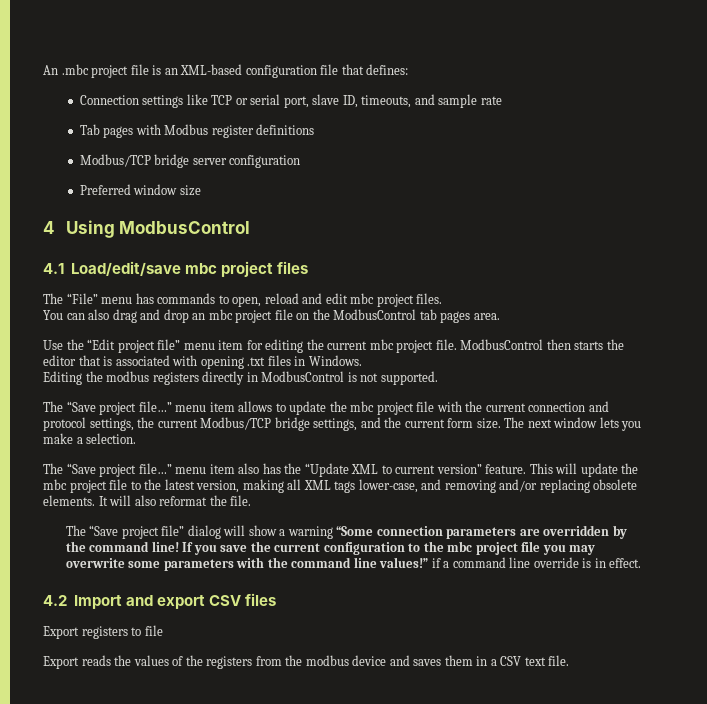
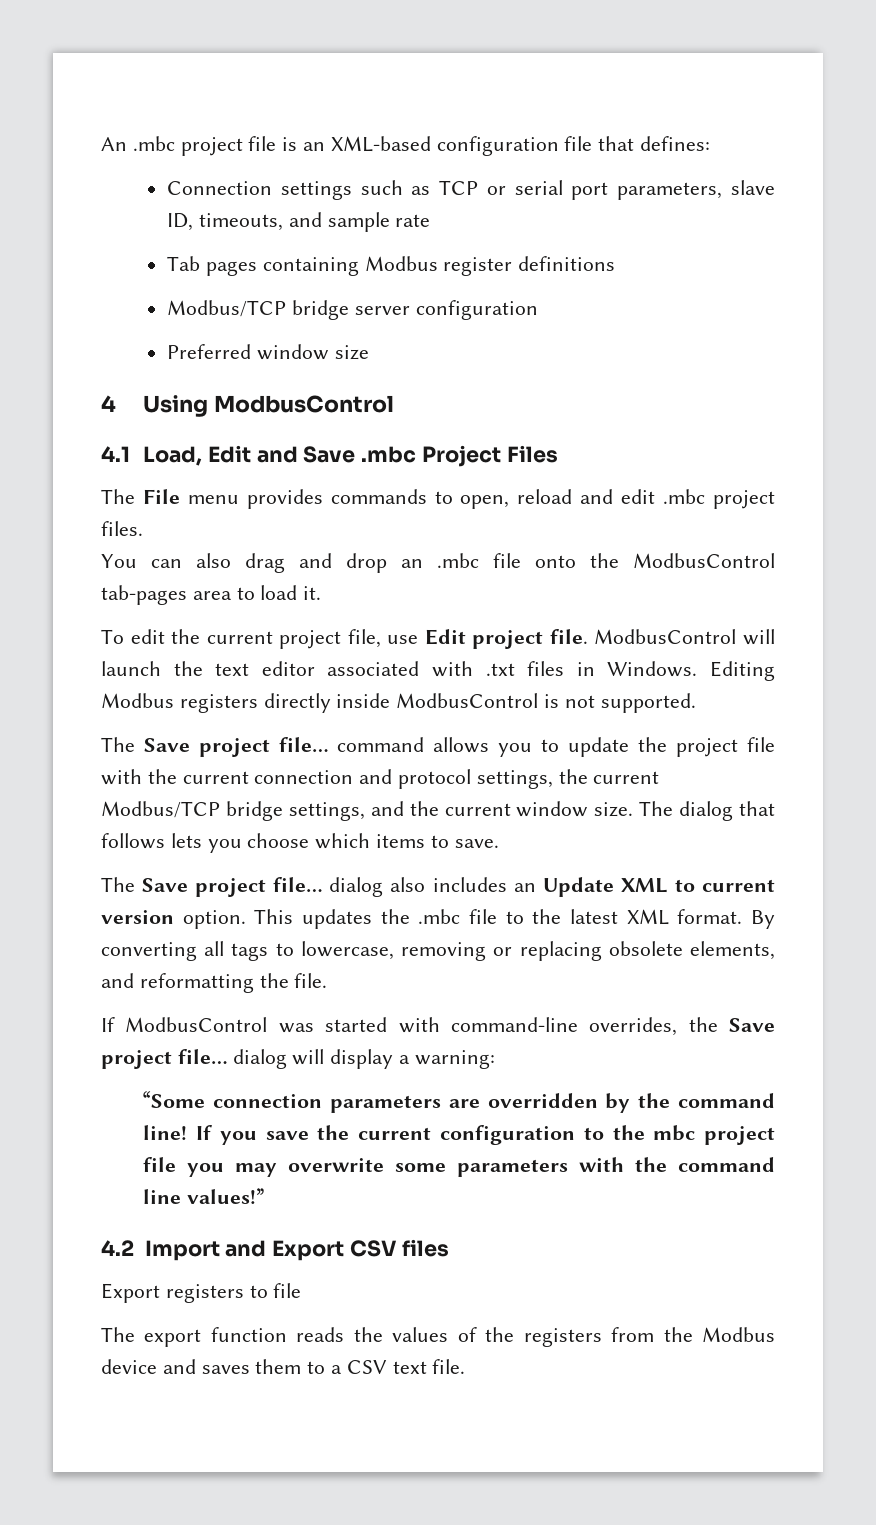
[186,94,208,105] like -> [360,180,431,195] such as
[283,96,309,108] port, -> [571,182,723,200] port parameters,
[135,124,161,135] with -> [262,257,359,276] containing
[70,261,308,277] [43,293,154,304] Load/edit/save mbc project files // The “File” menu has -> [143,445,558,467] [101,489,323,509] Load, Edit and Save .mbc Project Files // The File menu provides
[350,293,375,304] mbc -> [663,489,706,504] .mbc
[208,309,500,323] [43,339,624,353] [43,355,113,366] mbc project file on the ModbusControl tab pages area. // Use the “Edit project file” menu item for editing the current mbc project file. ModbusControl then starts the editor that is -> [437,553,775,568] [101,585,322,605] [101,629,775,649] [101,661,315,676] .mbc file onto the ModbusControl tab-pages area to load it. // To edit the current project file, use Edit project file. ModbusControl will launch the text editor
[200,356,244,369] opening -> (473, 669) none
[43,371,150,385] // Editing the modbus -> [710,661,776,681] [101,693,174,708] Editing Modbus
[246,372,258,382] in -> [336,693,391,708] inside
[66,401,273,415] “Save project file…” menu item allows -> [144,737,532,757] Save project file… command allows you
[350,401,375,412] mbc -> (667, 744) none
[447,418,474,428] form -> [516,801,589,817] window
[527,417,642,431] [43,433,137,444] [43,463,639,477] [43,479,638,493] [43,495,252,506] [65,525,333,539] next window lets you make a selection. // The “Save project file…” menu item also has the “Update XML to current version” feature. This will update the mbc project file to the latest version, making all XML tags lower-case, and removing and/or replacing obsolete elements. It will also reformat the file. // The “Save project file” dialog will show a warning -> [679,801,775,821] [101,833,499,853] [101,877,775,897] [101,909,775,929] [101,941,775,961] [101,973,328,993] [101,1017,775,1036] [101,1049,495,1069] dialog that follows lets you choose which items to save. // The Save project file… dialog also includes an Update XML to current version option. This updates the .mbc file to the latest XML format. By converting all tags to lowercase, removing or replacing obsolete elements, and reformatting the file. // If ModbusControl was started with command-line overrides, the Save project file… dialog will display a warning: //
[431,557,642,568] if a command line override is in effect. -> (265, 1196) none
[156,595,205,609] export -> [272,1240,345,1261] Export
[43,656,79,669] Export -> [101,1327,287,1347] The export function
[305,655,349,666] modbus -> [702,1327,775,1342] Modbus
[476,656,488,666] in -> [307,1361,326,1374] to

